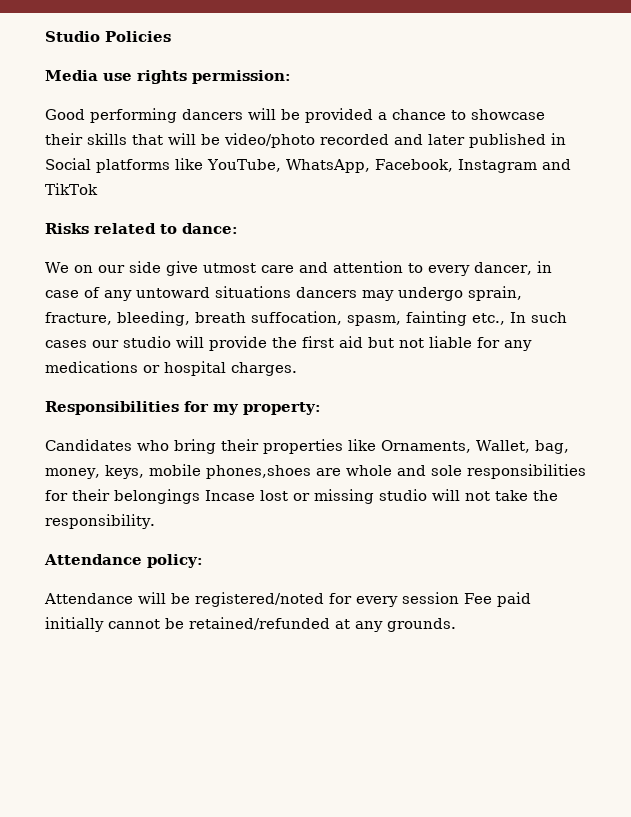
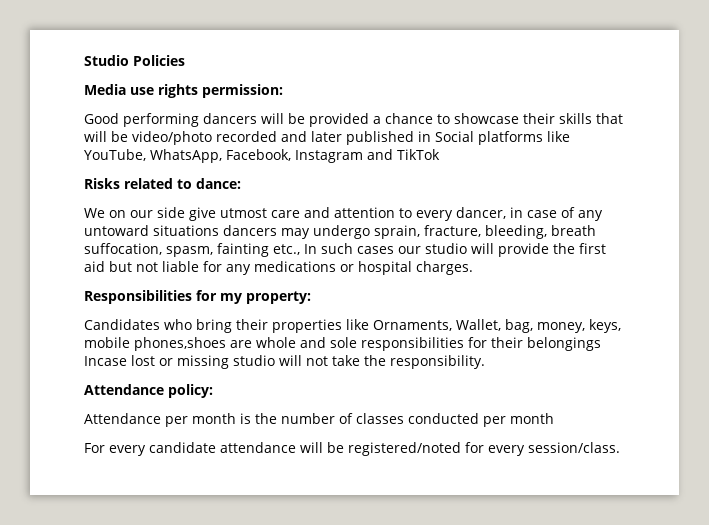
(133, 598) none -> [165,413,554,427] [84,442,296,456] per month is the number of classes conducted per month // For every candidate attendance
[402,592,531,607] [45,617,456,632] session Fee paid initially cannot be retained/refunded at any grounds. -> [528,442,620,453] session/class.

